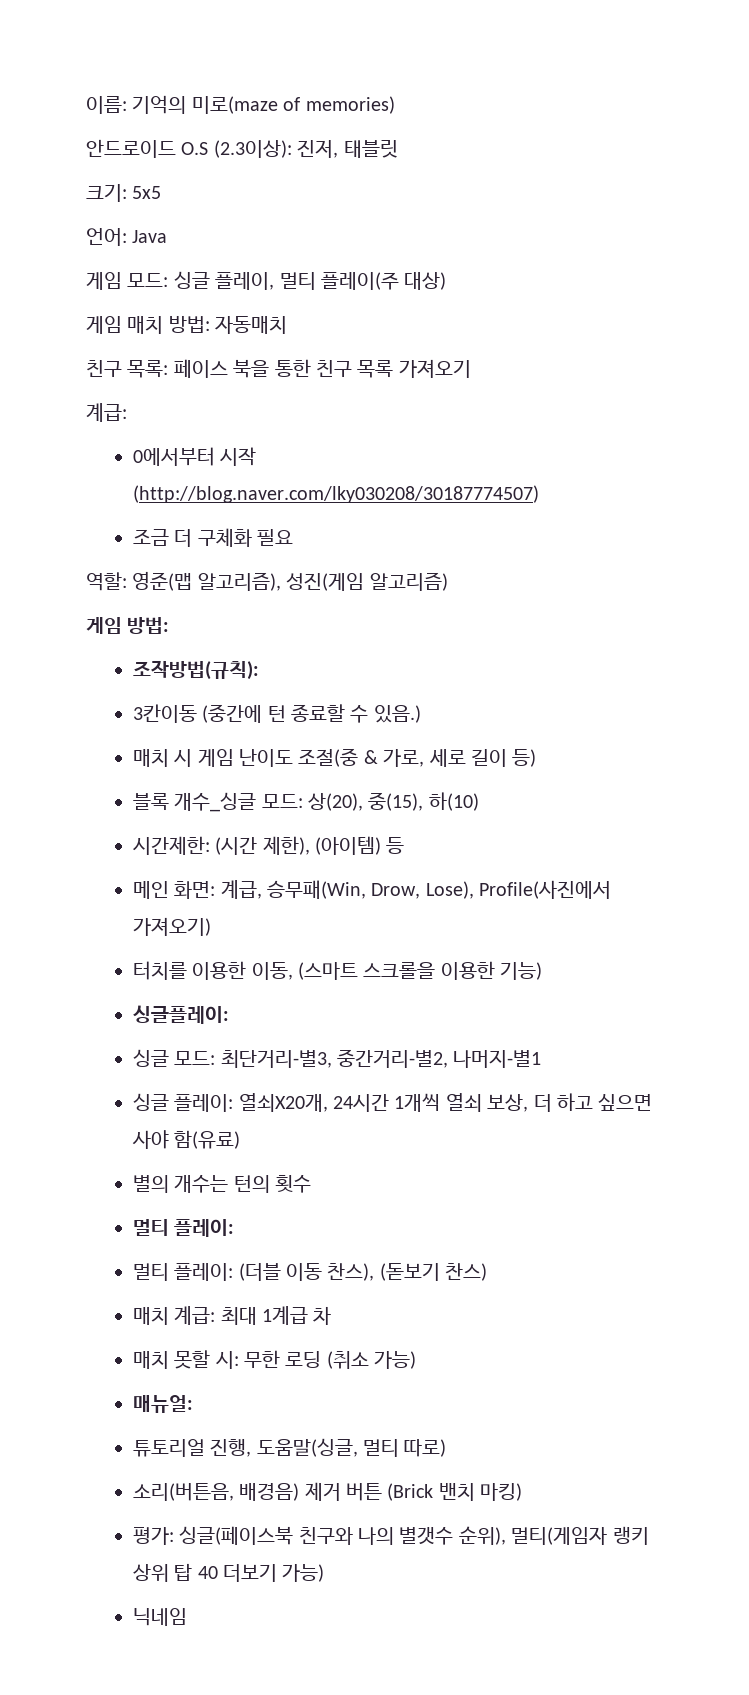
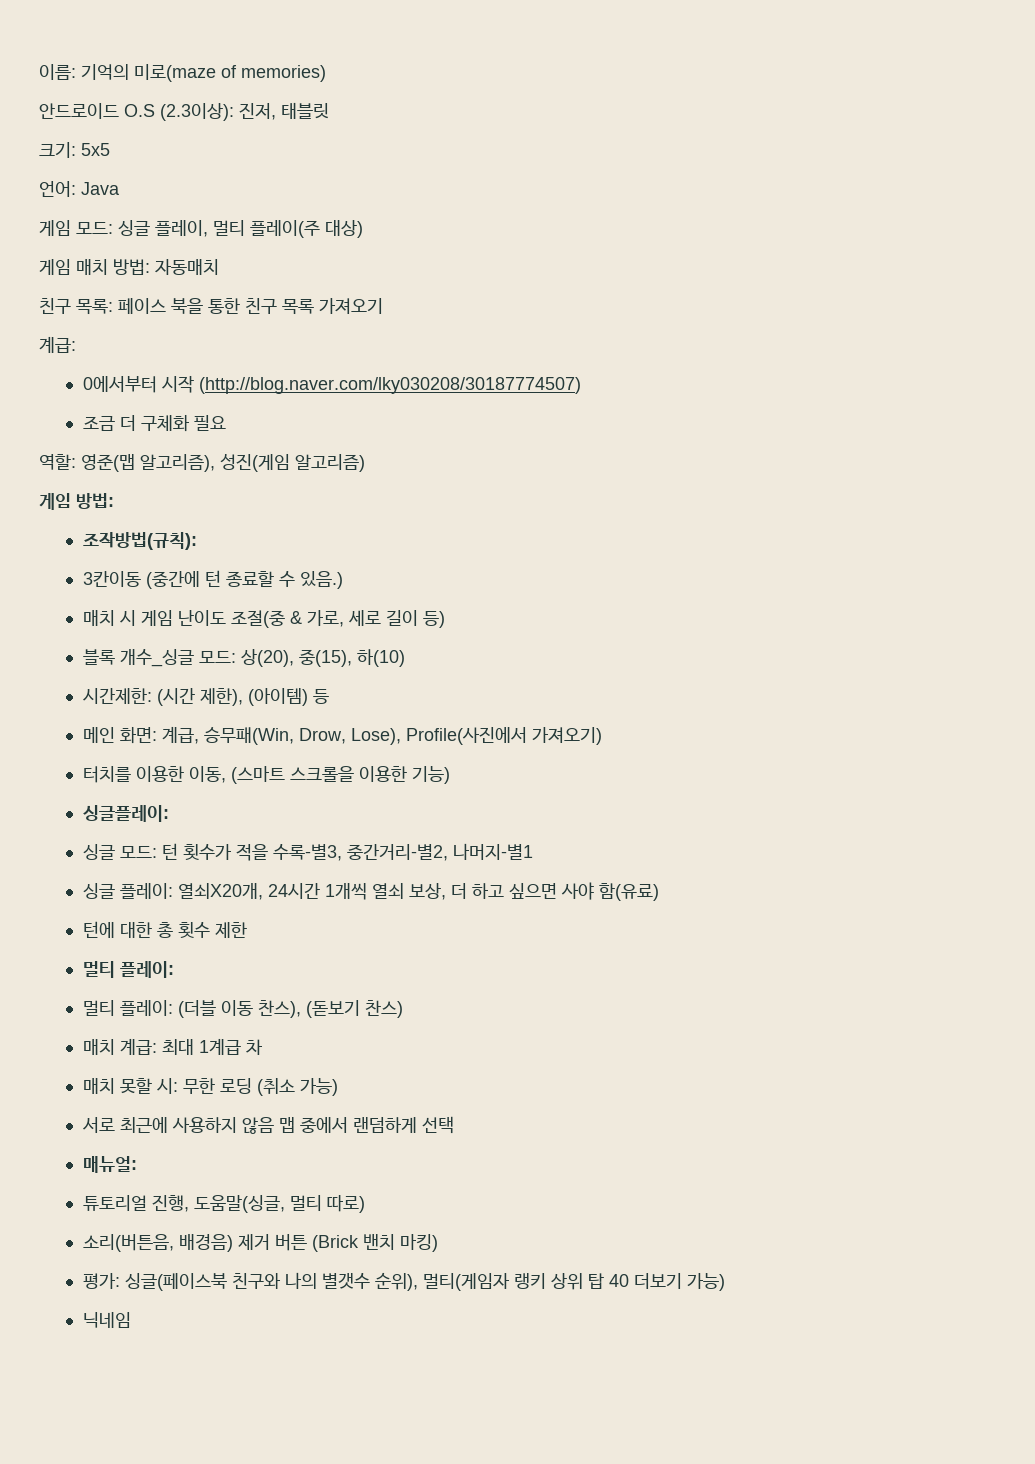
[220,1050,332,1068] 최단거리-별3, -> [161,843,342,861] 턴 횟수가 적을 수록-별3,
[132,1175,270,1193] 별의 개수는 턴의 -> [82,921,173,938] 턴에 대한 총
(311, 1184) none -> [214,922,247,938] 제한
(417, 1360) none -> [81,1116,454,1134] // 서로 최근에 사용하지 않음 맵 중에서 랜덤하게 선택

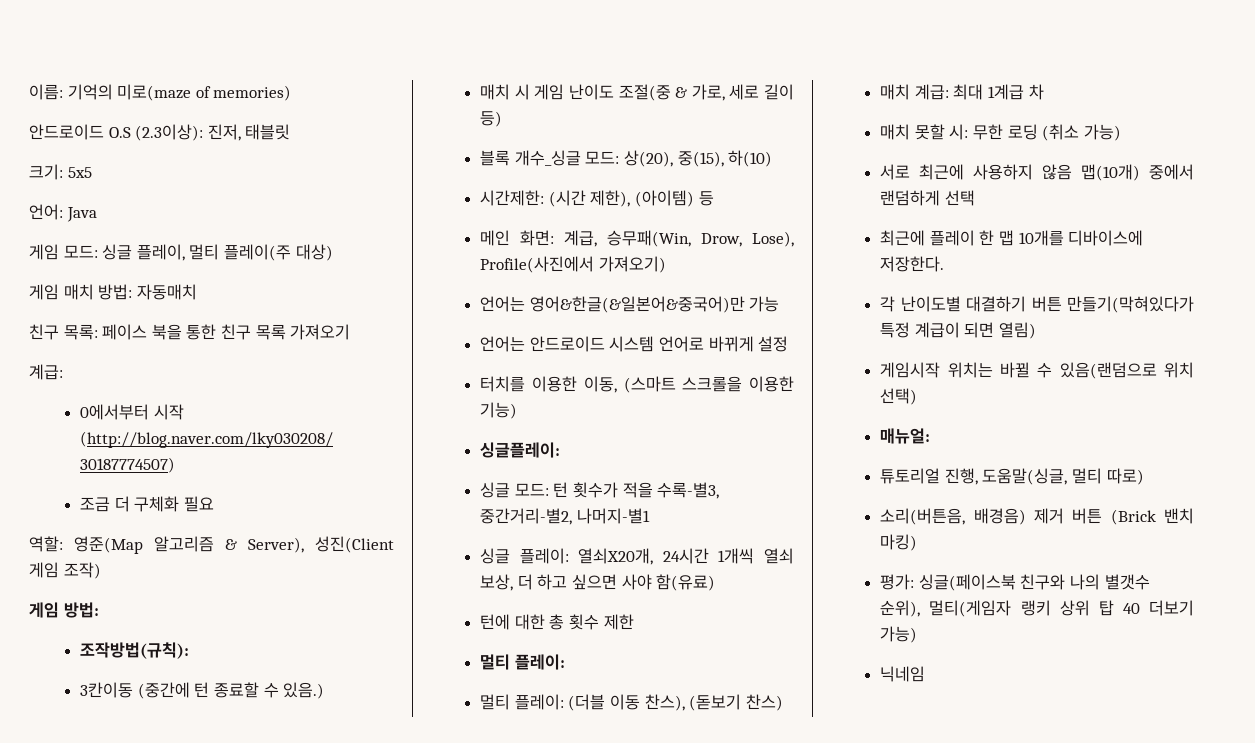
[81,454,365,472] 영준(맵 알고리즘), 성진(게임 알고리즘) -> [74,536,394,554] [29,562,101,579] 영준(Map 알고리즘 & Server), 성진(Client 게임 조작)
(602, 736) none -> [480,296,780,313] [480,336,789,352] // 언어는 영어&한글(&일본어&중국어)만 가능 // 언어는 안드로이드 시스템 언어로 바뀌게 설정
[278,1117,295,1133] 맵 -> [1081,164,1141,181] 맵(10개)
(454, 1125) none -> [880,230,1144,246] [880,256,945,272] [880,296,1194,313] [880,322,1037,339] [880,362,1194,379] [880,388,918,405] // 최근에 플레이 한 맵 10개를 디바이스에 저장한다. // 각 난이도별 대결하기 버튼 만들기(막혀있다가 특정 계급이 되면 열림) // 게임시작 위치는 바뀔 수 있음(랜덤으로 위치 선택)

